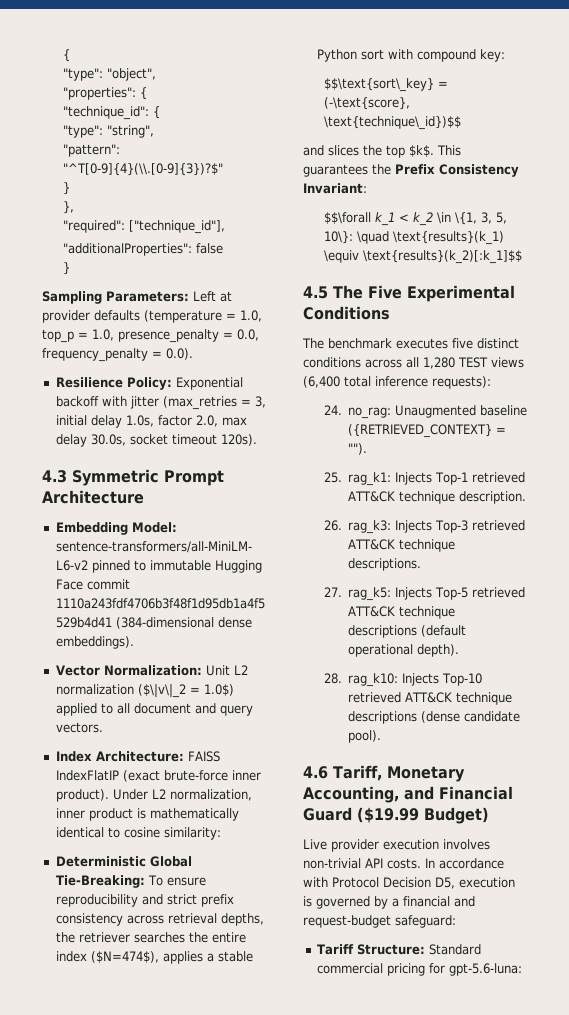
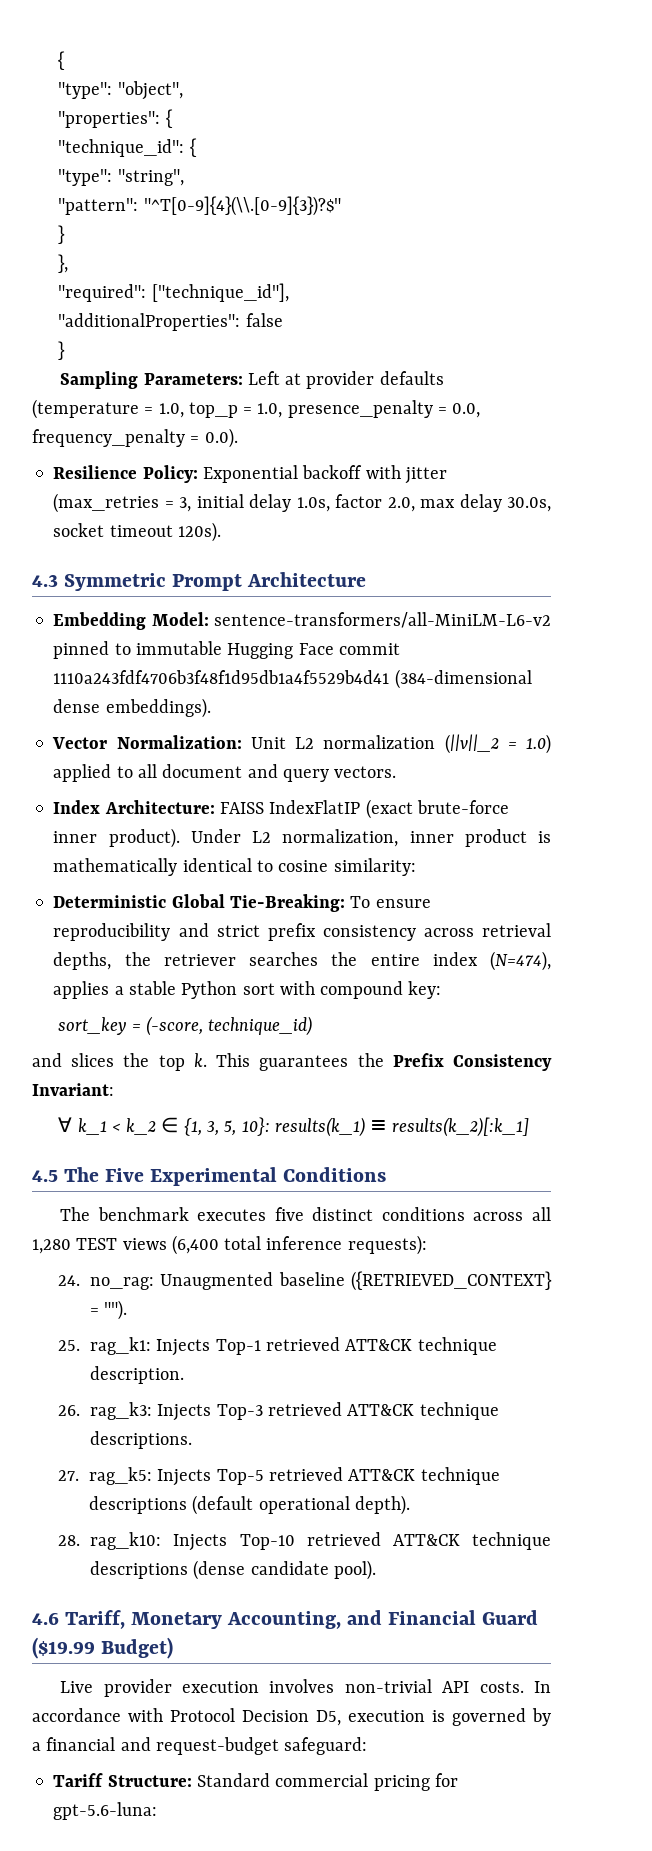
[137,684,234,698] ($\|v\|_2 = 1.0$) -> [444,734,551,754] (||v||_2 = 1.0)
[90,951,159,963] ($N=474$), -> [490,951,551,971] (N=474),
[323,78,448,92] [323,97,410,110] [323,116,461,130] $$\text{sort\_key} = (-\text{score}, \text{technique\_id})$$ -> [58,1016,313,1036] sort_key = (-score, technique_id)
[409,145,434,157] $k$. -> [193,1053,207,1067] k.
[323,212,371,224] $$\forall -> [58,1117,73,1132] ∀
[436,212,507,225] [323,231,504,245] [323,250,522,264] \in \{1, 3, 5, 10\}: \quad \text{results}(k_1) \equiv \text{results}(k_2)[:k_1]$$ -> [161,1117,530,1137] ∈ {1, 3, 5, 10}: results(k_1) ≡ results(k_2)[:k_1]

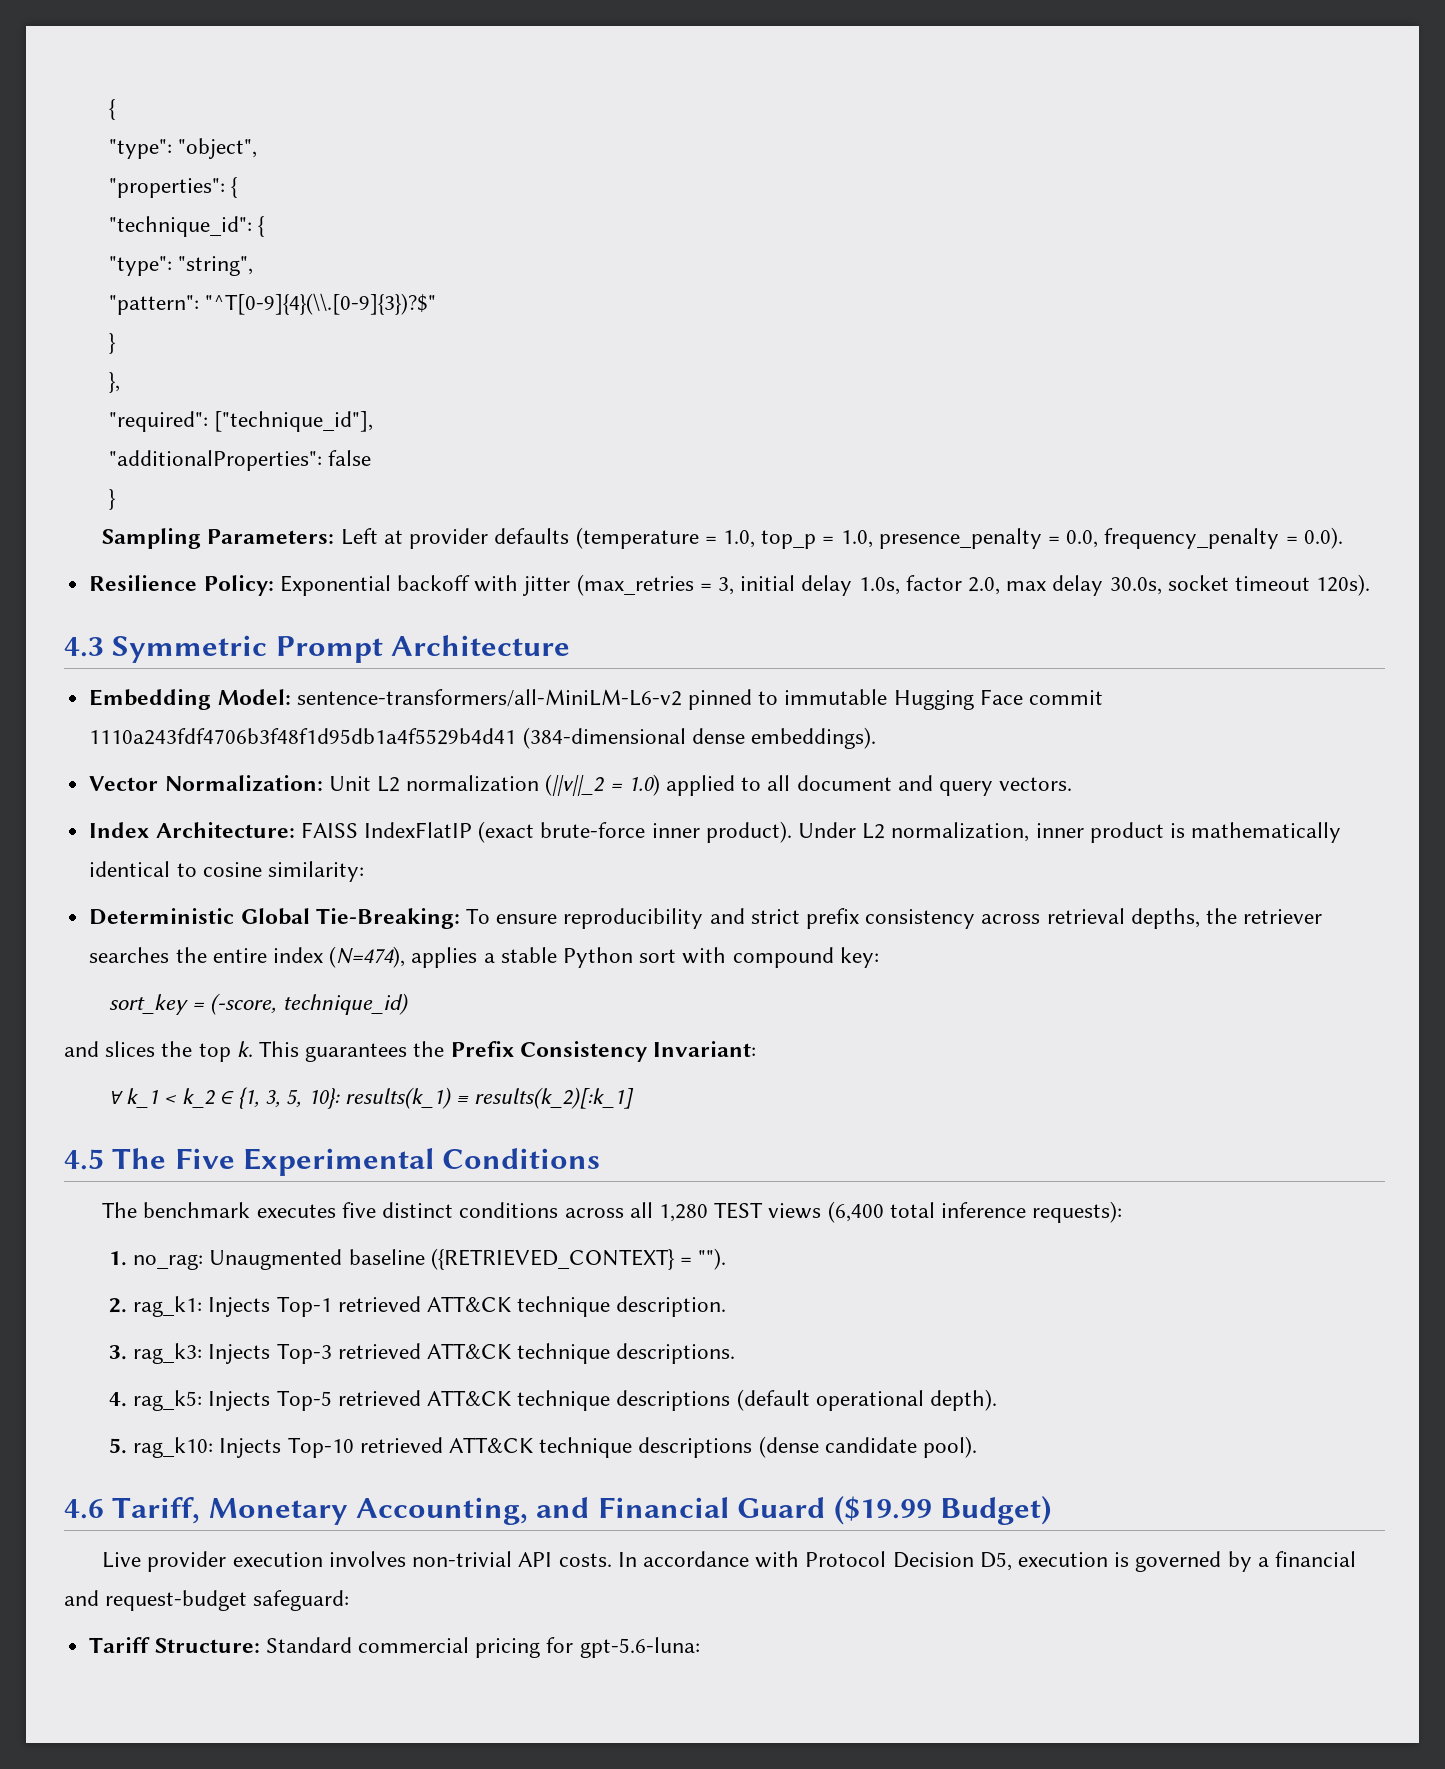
[58,1275,81,1286] 24. -> [108,1251,127,1266] 1.
[58,1340,81,1351] 25. -> [108,1298,127,1313] 2.
[58,1405,81,1416] 26. -> [108,1345,127,1360] 3.
[58,1470,80,1481] 27. -> [108,1392,127,1407] 4.
[58,1535,81,1546] 28. -> [108,1438,127,1454] 5.

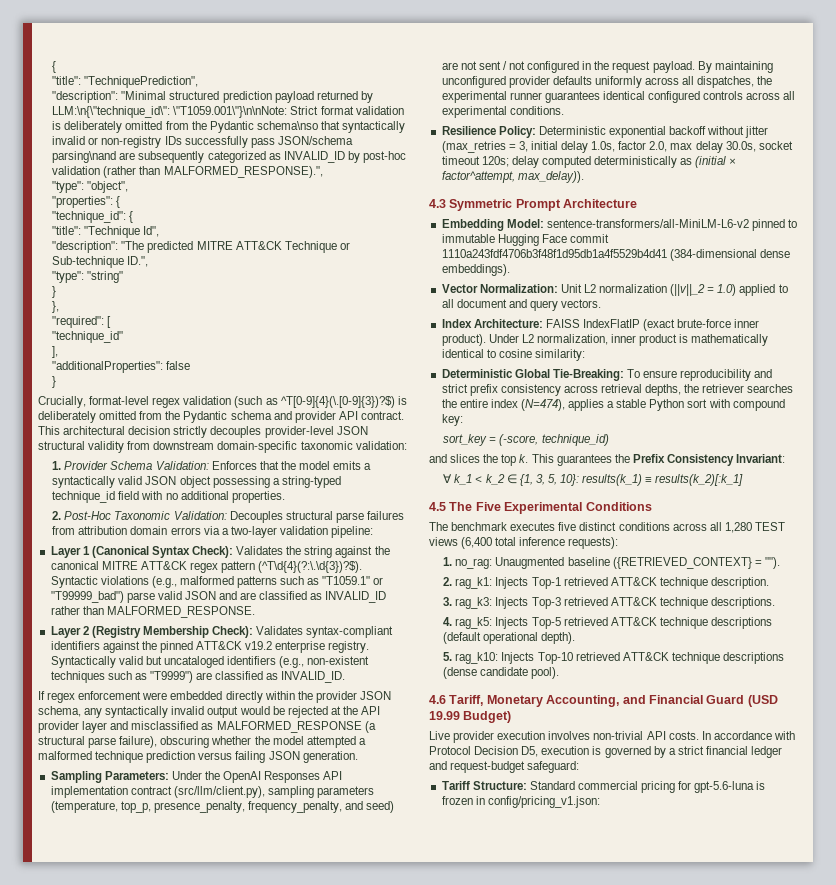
[108,99,116,120] { -> [52,61,57,73] [52,76,199,88] [52,91,373,103] [52,106,404,118] [52,121,406,133] [52,136,353,148] [52,151,407,163] [52,166,323,178] { // "title": "TechniquePrediction", // "description": "Minimal structured prediction payload returned by LLM:\n{\"technique_id\": \"T1059.001\"}\n\nNote: Strict format validation is deliberately omitted from the Pydantic schema\nso that syntactically invalid or non-registry IDs successfully pass JSON/schema parsing\nand are subsequently categorized as INVALID_ID by post-hoc validation (rather than MALFORMED_RESPONSE).",
[108,256,254,276] [108,293,437,315] "type": "string", // "pattern": "^T[0-9]{4}(\\.[0-9]{3})?$" -> [52,226,160,238] [52,241,350,253] [52,256,149,268] [52,271,124,283] "title": "Technique Id", // "description": "The predicted MITRE ATT&CK Technique or Sub-technique ID.", // "type": "string"
[214,411,374,432] ["technique_id"], -> [107,316,112,328] [52,331,124,343] [52,346,59,358] [ // "technique_id" // ],
[102,527,1343,549] [89,575,519,596] Sampling Parameters: Left at provider defaults (temperature = 1.0, top_p = 1.0, presence_penalty = 0.0, frequency_penalty = 0.0). // Resilience Policy: Exponential backoff with -> [38,396,407,408] [38,411,404,423] [38,426,368,438] [38,441,407,453] [52,461,372,470] [52,476,341,488] [52,491,285,503] [52,511,405,523] [52,526,374,538] [50,546,390,558] [50,561,363,573] [50,576,384,588] [50,591,387,603] [50,606,255,618] [50,626,394,638] [50,641,370,653] [50,656,370,668] [50,671,346,683] [38,691,391,703] [38,706,381,718] [38,721,376,733] [38,736,366,748] [38,751,358,763] [50,771,343,783] [50,786,375,798] [50,801,395,813] [441,61,773,73] [441,76,773,88] [441,91,796,103] [441,106,564,118] [441,126,745,138] Crucially, format-level regex validation (such as ^T[0-9]{4}(\.[0-9]{3})?$) is deliberately omitted from the Pydantic schema and provider API contract. This architectural decision strictly decouples provider-level JSON structural validity from downstream domain-specific taxonomic validation: // 1. Provider Schema Validation: Enforces that the model emits a syntactically valid JSON object possessing a string-typed technique_id field with no additional properties. // 2. Post-Hoc Taxonomic Validation: Decouples structural parse failures from attribution domain errors via a two-layer validation pipeline: // Layer 1 (Canonical Syntax Check): Validates the string against the canonical MITRE ATT&CK regex pattern (^T\d{4}(?:\.\d{3})?$). Syntactic violations (e.g., malformed patterns such as "T1059.1" or "T99999_bad") parse valid JSON and are classified as INVALID_ID rather than MALFORMED_RESPONSE. // Layer 2 (Registry Membership Check): Validates syntax-compliant identifiers against the pinned ATT&CK v19.2 enterprise registry. Syntactically valid but uncataloged identifiers (e.g., non-existent techniques such as "T9999") are classified as INVALID_ID. // If regex enforcement were embedded directly within the provider JSON schema, any syntactically invalid output would be rejected at the API provider layer and misclassified as MALFORMED_RESPONSE (a structural parse failure), obscuring whether the model attempted a malformed technique prediction versus failing JSON generation. // Sampling Parameters: Under the OpenAI Responses API implementation contract (src/llm/client.py), sampling parameters (temperature, top_p, presence_penalty, frequency_penalty, and seed) are not sent / not configured in the request payload. By maintaining unconfigured provider defaults uniformly across all dispatches, the experimental runner guarantees identical configured controls across all experimental conditions. // Resilience Policy: Deterministic exponential backoff without
[1316,574,1371,596] 120s). -> [481,156,737,168] [441,171,584,183] 120s; delay computed deterministically as (initial × factor^attempt, max_delay)).
[833,1496,932,1525] ($19.99 -> [747,695,778,707] [429,711,460,720] (USD 19.99
[1275,1551,1357,1567] financial -> [677,746,783,758] strict financial ledger
[579,1637,700,1658] gpt-5.6-luna: -> [694,781,766,793] [441,796,600,808] gpt-5.6-luna is frozen in config/pricing_v1.json:

